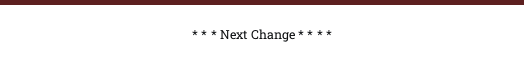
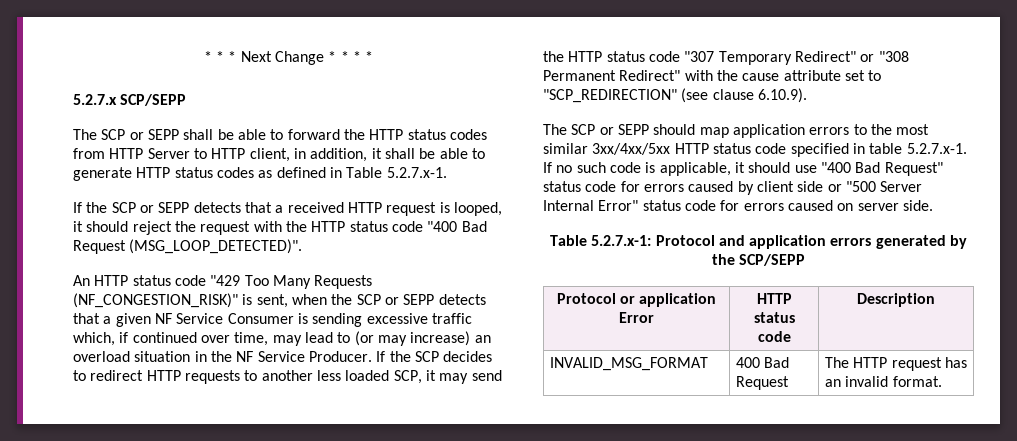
(332, 34) none -> [73,94,187,106] [73,129,487,140] [73,148,485,162] [73,167,447,181] [73,202,502,216] [73,221,487,235] [73,239,303,254] [73,275,373,289] [73,293,486,308] [73,313,472,327] [73,331,491,346] [73,351,493,362] [73,370,502,384] [543,51,909,65] [543,70,882,81] [543,88,807,103] [543,124,930,138] [543,143,967,157] [543,162,943,176] [543,181,923,195] [543,200,933,211] [549,235,968,249] [711,254,806,266] [556,293,717,307] [619,312,654,323] [756,293,792,304] [753,312,795,323] [757,331,791,342] [857,293,935,307] [549,357,708,371] [735,357,790,368] [735,376,789,390] [824,357,967,371] [824,376,942,387] // 5.2.7.x SCP/SEPP // The SCP or SEPP shall be able to forward the HTTP status codes from HTTP Server to HTTP client, in addition, it shall be able to generate HTTP status codes as defined in Table 5.2.7.x-1. // If the SCP or SEPP detects that a received HTTP request is looped, it should reject the request with the HTTP status code "400 Bad Request (MSG_LOOP_DETECTED)". // An HTTP status code "429 Too Many Requests (NF_CONGESTION_RISK)" is sent, when the SCP or SEPP detects that a given NF Service Consumer is sending excessive traffic which, if continued over time, may lead to (or may increase) an overload situation in the NF Service Producer. If the SCP decides to redirect HTTP requests to another less loaded SCP, it may send the HTTP status code "307 Temporary Redirect" or "308 Permanent Redirect" with the cause attribute set to "SCP_REDIRECTION" (see clause 6.10.9). // The SCP or SEPP should map application errors to the most similar 3xx/4xx/5xx HTTP status code specified in table 5.2.7.x-1. If no such code is applicable, it should use "400 Bad Request" status code for errors caused by client side or "500 Server Internal Error" status code for errors caused on server side. // Table 5.2.7.x-1: Protocol and application errors generated by the SCP/SEPP // Protocol or application Error | HTTP status code | Description // INVALID_MSG_FORMAT | 400 Bad Request | The HTTP request has an invalid format.

